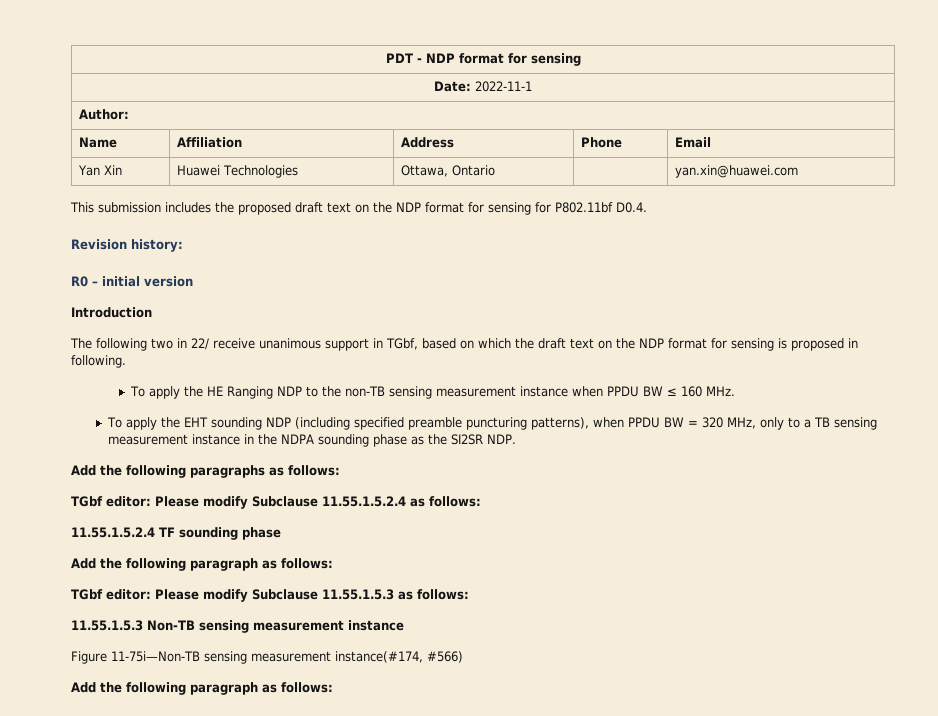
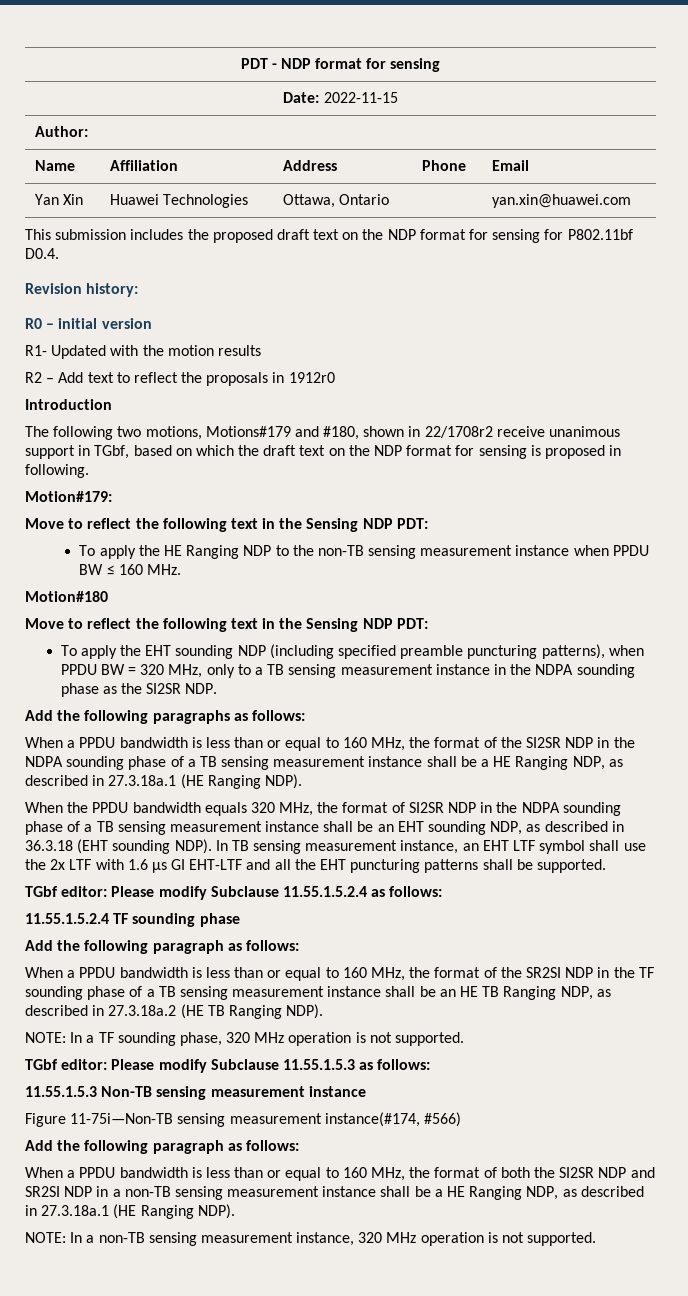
[475,81,532,92] 2022-11-1 -> [323,92,398,103] 2022-11-15
[71,307,152,318] [70,338,209,351] Introduction // The following two in 22/ -> [25,345,261,359] [25,372,335,386] [25,399,112,410] [25,426,493,440] R1- Updated with the motion results // R2 – Add text to reflect the proposals in 1912r0 // Introduction // The following two motions, Motions#179 and #180, shown in 22/1708r2
(126, 361) none -> [25,491,112,502] [25,518,428,532] // Motion#179: // Move to reflect the following text in the Sensing NDP PDT:
(735, 391) none -> [25,591,108,602] [25,618,428,632] // Motion#180 // Move to reflect the following text in the Sensing NDP PDT:
(340, 470) none -> [25,737,635,751] [25,756,623,770] [25,774,302,789] [25,802,621,816] [25,821,624,835] [25,839,646,854] [25,859,606,873] // When a PPDU bandwidth is less than or equal to 160 MHz, the format of the SI2SR NDP in the NDPA sounding phase of a TB sensing measurement instance shall be a HE Ranging NDP, as described in 27.3.18a.1 (HE Ranging NDP). // When the PPDU bandwidth equals 320 MHz, the format of SI2SR NDP in the NDPA sounding phase of a TB sensing measurement instance shall be an EHT sounding NDP, as described in 36.3.18 (EHT sounding NDP). In TB sensing measurement instance, an EHT LTF symbol shall use the 2x LTF with 1.6 µs GI EHT-LTF and all the EHT puncturing patterns shall be supported.
(333, 563) none -> [25,967,654,981] [25,986,611,1000] [25,1004,324,1019] [25,1032,465,1046] // When a PPDU bandwidth is less than or equal to 160 MHz, the format of the SR2SI NDP in the TF sounding phase of a TB sensing measurement instance shall be an HE TB Ranging NDP, as described in 27.3.18a.2 (HE TB Ranging NDP). // NOTE: In a TF sounding phase, 320 MHz operation is not supported.
(333, 687) none -> [25,1167,655,1181] [25,1186,644,1200] [25,1204,235,1219] [25,1232,597,1246] // When a PPDU bandwidth is less than or equal to 160 MHz, the format of both the SI2SR NDP and SR2SI NDP in a non-TB sensing measurement instance shall be a HE Ranging NDP, as described in 27.3.18a.1 (HE Ranging NDP). // NOTE: In a non-TB sensing measurement instance, 320 MHz operation is not supported.

